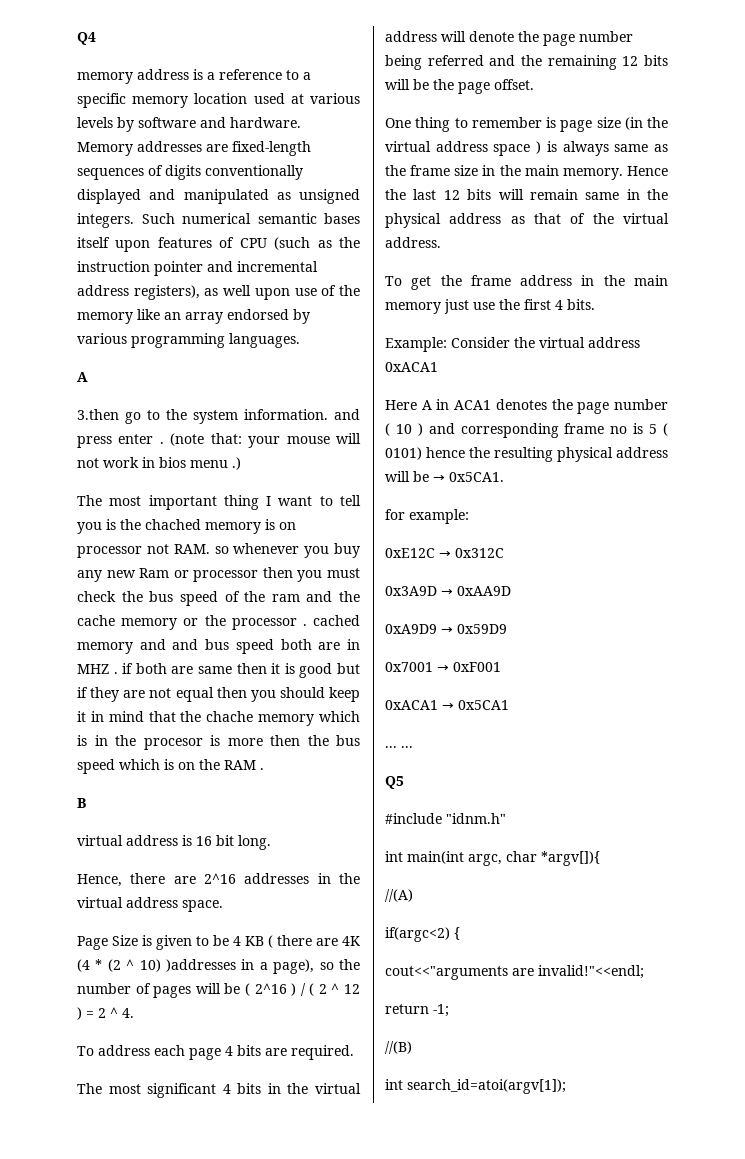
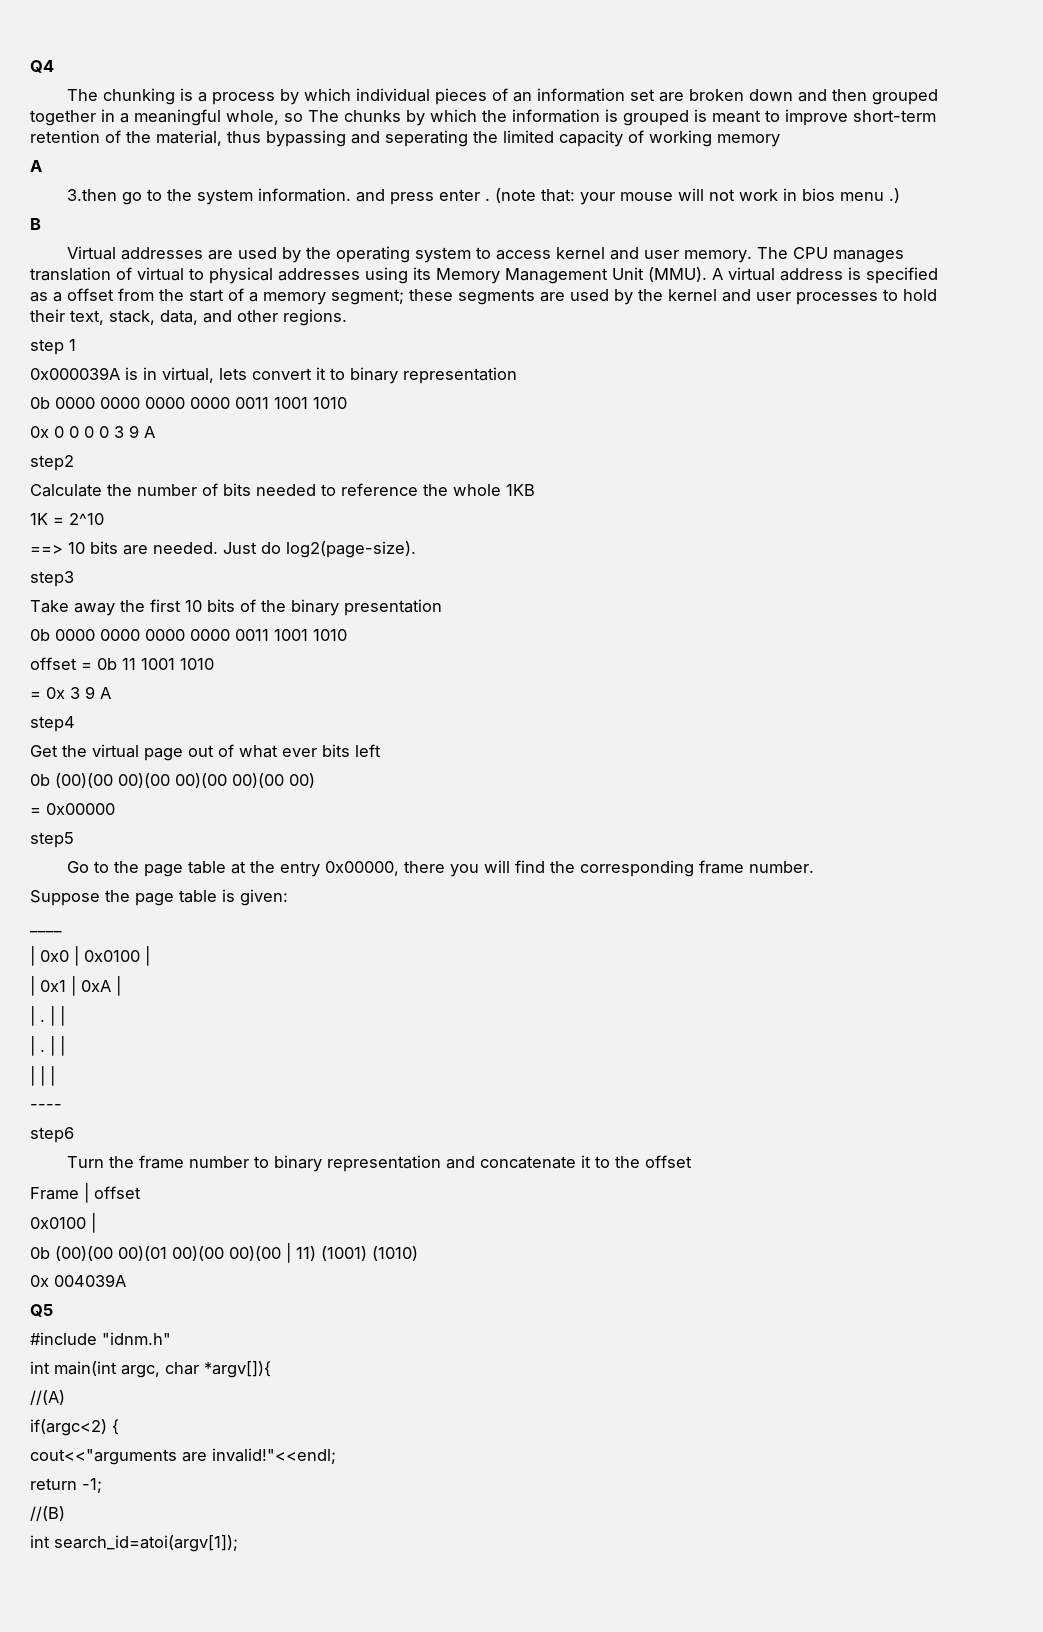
[77,69,311,84] [77,93,360,108] [77,117,301,132] [77,141,311,156] [77,165,303,180] [77,189,360,204] [77,213,360,228] [77,237,360,252] [77,261,318,276] [77,285,361,300] [77,309,310,324] [77,333,300,348] memory address is a reference to a specific memory location used at various levels by software and hardware. Memory addresses are fixed-length sequences of digits conventionally displayed and manipulated as unsigned integers. Such numerical semantic bases itself upon features of CPU (such as the instruction pointer and incremental address registers), as well upon use of the memory like an array endorsed by various programming languages. -> [67,88,939,105] [30,109,936,126] [30,130,780,147] The chunking is a process by which individual pieces of an information set are broken down and then grouped together in a meaningful whole, so The chunks by which the information is grouped is meant to improve short-term retention of the material, thus bypassing and seperating the limited capacity of working memory
[77,495,361,510] [77,519,296,534] [77,543,360,558] [77,567,360,582] [77,591,360,606] [77,615,360,630] [77,639,361,654] [77,663,360,678] [77,687,360,702] [77,711,360,726] [77,735,360,750] [77,759,264,774] [77,798,86,808] [77,835,271,850] [77,873,360,887] [77,897,223,912] [77,935,360,950] [77,959,360,974] [77,983,361,998] [77,1007,134,1020] [77,1045,354,1060] [77,1083,362,1098] [385,31,633,46] [385,55,668,70] [385,79,534,94] [385,117,668,132] [385,141,668,156] [385,165,668,180] [385,189,668,200] [385,213,669,228] [385,237,441,248] [385,275,668,290] [385,299,595,314] [385,337,640,352] [385,362,438,372] [385,399,668,414] [385,423,668,438] [385,447,668,462] [385,471,504,482] [385,509,469,524] [385,548,504,558] [385,586,511,596] [385,624,507,634] [385,662,501,672] [385,700,509,710] [385,746,413,748] The most important thing I want to tell you is the chached memory is on processor not RAM. so whenever you buy any new Ram or processor then you must check the bus speed of the ram and the cache memory or the processor . cached memory and and bus speed both are in MHZ . if both are same then it is good but if they are not equal then you should keep it in mind that the chache memory which is in the procesor is more then the bus speed which is on the RAM . // B // virtual address is 16 bit long. // Hence, there are 2^16 addresses in the virtual address space. // Page Size is given to be 4 KB ( there are 4K (4 * (2 ^ 10) )addresses in a page), so the number of pages will be ( 2^16 ) / ( 2 ^ 12 ) = 2 ^ 4. // To address each page 4 bits are required. // The most significant 4 bits in the virtual address will denote the page number being referred and the remaining 12 bits will be the page offset. // One thing to remember is page size (in the virtual address space ) is always same as the frame size in the main memory. Hence the last 12 bits will remain same in the physical address as that of the virtual address. // To get the frame address in the main memory just use the first 4 bits. // Example: Consider the virtual address 0xACA1 // Here A in ACA1 denotes the page number ( 10 ) and corresponding frame no is 5 ( 0101) hence the resulting physical address will be → 0x5CA1. // for example: // 0xE12C → 0x312C // 0x3A9D → 0xAA9D // 0xA9D9 → 0x59D9 // 0x7001 → 0xF001 // 0xACA1 → 0x5CA1 // ... ... -> [30,218,41,230] [67,246,905,263] [30,267,938,284] [30,288,937,305] [30,309,347,326] [30,339,76,355] [30,367,517,384] [30,397,347,409] [30,425,155,438] [30,455,74,471] [30,483,535,497] [30,513,104,525] [30,541,416,558] [30,571,74,587] [30,599,442,616] [30,629,347,641] [30,657,214,670] [30,686,111,699] [30,716,75,732] [30,744,381,761] [30,773,315,788] [30,803,115,815] [30,832,74,848] [67,860,815,877] [30,889,288,906] [30,931,62,933] [30,946,150,966] [30,976,121,996] [30,1006,65,1026] [30,1036,65,1056] [30,1066,55,1086] [30,1104,62,1110] [30,1127,74,1143] [67,1155,693,1172] [30,1183,141,1203] [30,1213,96,1233] [30,1243,418,1263] [30,1274,126,1287] B // Virtual addresses are used by the operating system to access kernel and user memory. The CPU manages translation of virtual to physical addresses using its Memory Management Unit (MMU). A virtual address is specified as a offset from the start of a memory segment; these segments are used by the kernel and user processes to hold their text, stack, data, and other regions. // step 1 // 0x000039A is in virtual, lets convert it to binary representation // 0b 0000 0000 0000 0000 0011 1001 1010 // 0x 0 0 0 0 3 9 A // step2 // Calculate the number of bits needed to reference the whole 1KB // 1K = 2^10 // ==> 10 bits are needed. Just do log2(page-size). // step3 // Take away the first 10 bits of the binary presentation // 0b 0000 0000 0000 0000 0011 1001 1010 // offset = 0b 11 1001 1010 // = 0x 3 9 A // step4 // Get the virtual page out of what ever bits left // 0b (00)(00 00)(00 00)(00 00)(00 00) // = 0x00000 // step5 // Go to the page table at the entry 0x00000, there you will find the corresponding frame number. // Suppose the page table is given: // ____ // | 0x0 | 0x0100 | // | 0x1 | 0xA | // | . | | // | . | | // | | | // ---- // step6 // Turn the frame number to binary representation and concatenate it to the offset // Frame | offset // 0x0100 | // 0b (00)(00 00)(01 00)(00 00)(00 | 11) (1001) (1010) // 0x 004039A

